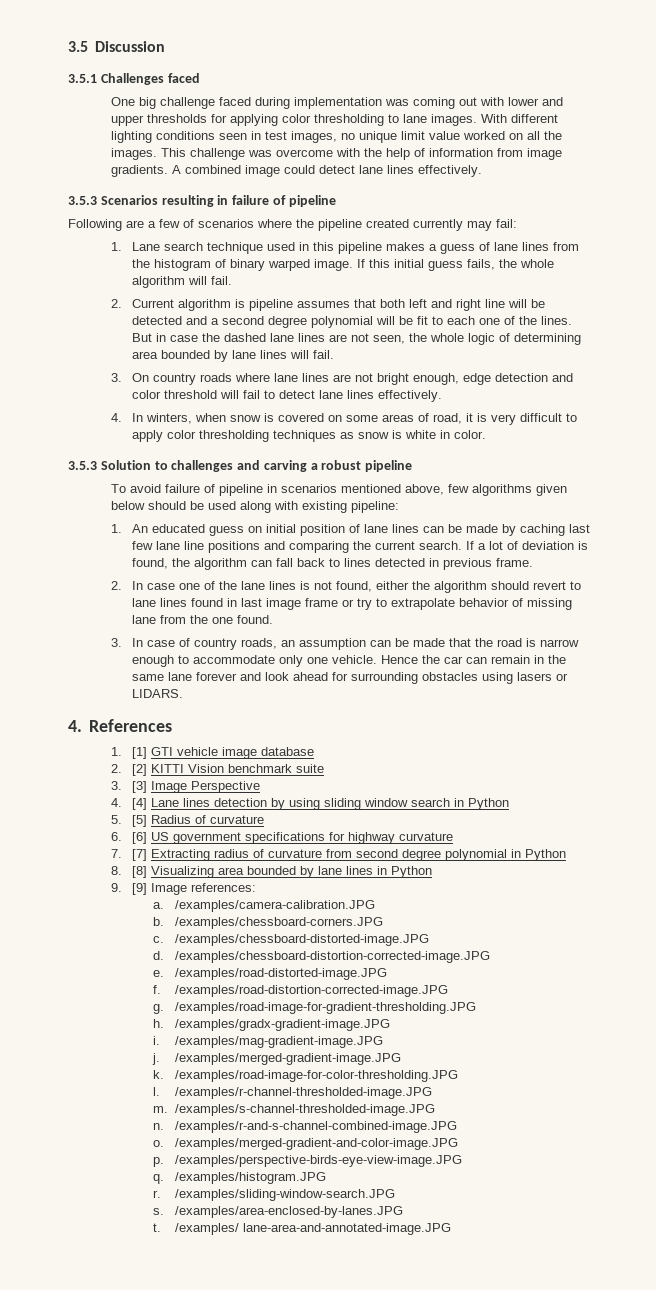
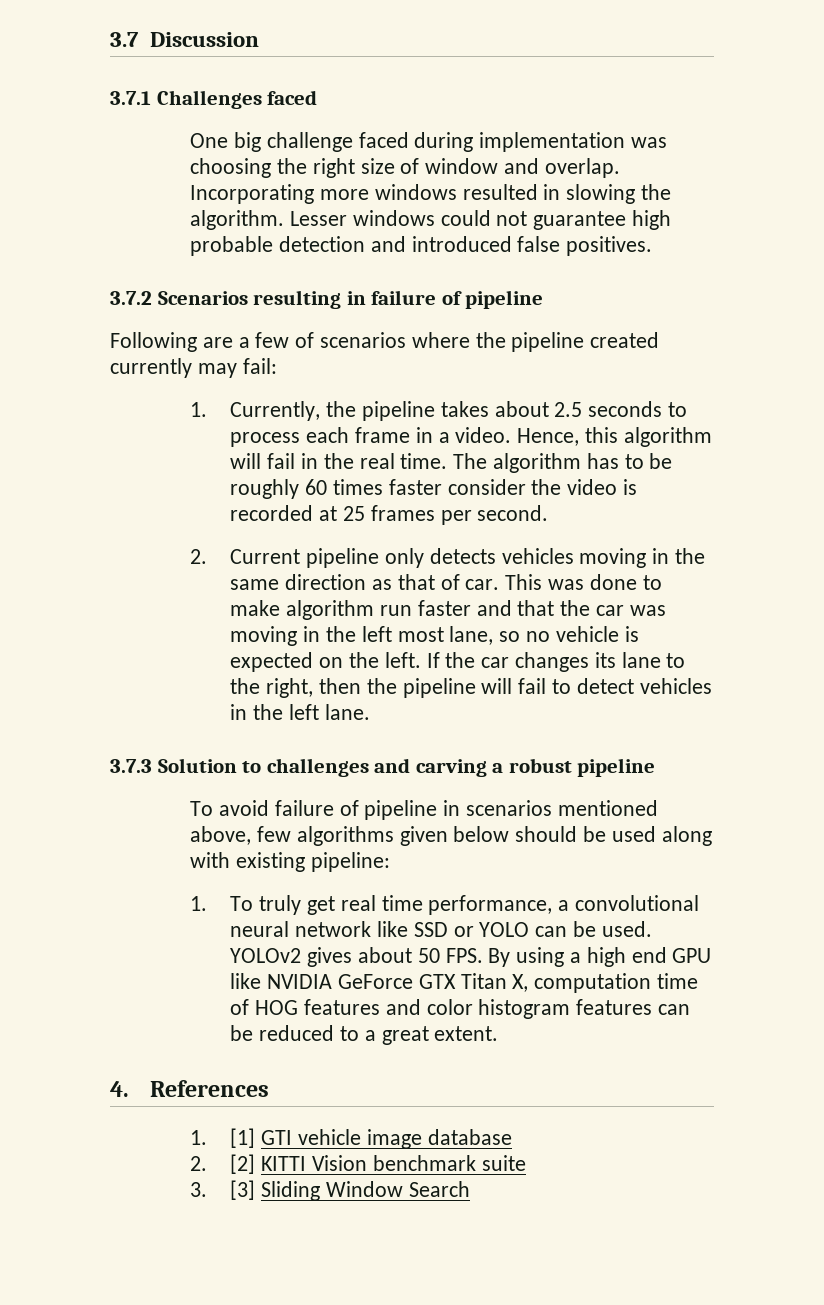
[68,41,88,52] 3.5 -> [110,32,139,47] 3.7
[68,74,97,83] 3.5.1 -> [110,91,151,105] 3.7.1
[412,97,563,109] [110,114,558,126] [110,131,562,143] [110,148,562,160] [110,165,482,177] [68,196,97,205] coming out with lower and upper thresholds for applying color thresholding to lane images. With different lighting conditions seen in test images, no unique limit value worked on all the images. This challenge was overcome with the help of information from image gradients. A combined image could detect lane lines effectively. // 3.5.3 -> [190,158,620,178] [190,184,672,204] [190,210,672,230] [190,236,653,256] [110,291,152,305] choosing the right size of window and overlap. Incorporating more windows resulted in slowing the algorithm. Lesser windows could not guarantee high probable detection and introduced false positives. // 3.7.2
[132,242,580,254] [132,259,555,271] [132,276,233,288] [110,299,546,311] [132,316,573,328] [132,333,582,345] [132,350,335,362] [110,373,574,385] [132,390,443,402] [110,413,578,425] [132,430,487,442] [68,461,97,470] Lane search technique used in this pipeline makes a guess of lane lines from the histogram of binary warped image. If this initial guess fails, the whole algorithm will fail. // 2. Current algorithm is pipeline assumes that both left and right line will be detected and a second degree polynomial will be fit to each one of the lines. But in case the dashed lane lines are not seen, the whole logic of determining area bounded by lane lines will fail. // 3. On country roads where lane lines are not bright enough, edge detection and color threshold will fail to detect lane lines effectively. // 4. In winters, when snow is covered on some areas of road, it is very difficult to apply color thresholding techniques as snow is white in color. // 3.5.3 -> [230,401,687,421] [230,427,712,447] [230,453,673,473] [230,479,637,499] [230,505,549,525] [190,548,705,568] [230,574,662,590] [230,600,666,620] [230,626,639,646] [230,652,686,672] [230,678,712,698] [230,704,370,720] [110,759,152,773] Currently, the pipeline takes about 2.5 seconds to process each frame in a video. Hence, this algorithm will fail in the real time. The algorithm has to be roughly 60 times faster consider the video is recorded at 25 frames per second. // 2. Current pipeline only detects vehicles moving in the same direction as that of car. This was done to make algorithm run faster and that the car was moving in the left most lane, so no vehicle is expected on the left. If the car changes its lane to the right, then the pipeline will fail to detect vehicles in the left lane. // 3.7.3
[132,524,591,536] [132,541,589,553] [132,558,534,570] [110,581,582,593] [132,598,573,610] [132,615,274,624] [110,638,580,650] [132,655,567,667] [132,672,569,684] [132,689,184,698] An educated guess on initial position of lane lines can be made by caching last few lane line positions and comparing the current search. If a lot of deviation is found, the algorithm can fall back to lines detected in previous frame. // 2. In case one of the lane lines is not found, either the algorithm should revert to lane lines found in last image frame or try to extrapolate behavior of missing lane from the one found. // 3. In case of country roads, an assumption can be made that the road is narrow enough to accommodate only one vehicle. Hence the car can remain in the same lane forever and look ahead for surrounding obstacles using lasers or LIDARS. -> [230,895,699,915] [230,921,652,937] [230,947,712,967] [230,973,698,993] [230,999,690,1019] [230,1025,499,1045] To truly get real time performance, a convolutional neural network like SSD or YOLO can be used. YOLOv2 gives about 50 FPS. By using a high end GPU like NVIDIA GeForce GTX Titan X, computation time of HOG features and color histogram features can be reduced to a great extent.
[151,781,261,793] [110,798,510,810] [110,815,265,827] [110,832,454,844] [110,849,567,861] [110,866,433,878] [110,883,257,895] [153,900,375,912] [153,917,383,929] [153,934,429,946] [153,951,490,963] [153,968,387,980] [153,985,448,997] [153,1002,476,1014] [153,1019,390,1031] [153,1036,383,1048] [152,1053,401,1065] [153,1070,458,1082] [153,1087,432,1099] [153,1104,435,1116] [153,1121,457,1133] [153,1138,458,1150] [153,1155,462,1167] [153,1172,326,1184] [153,1189,395,1201] [153,1206,403,1218] [153,1223,451,1235] Image Perspective // 4. [4] Lane lines detection by using sliding window search in Python // 5. [5] Radius of curvature // 6. [6] US government specifications for highway curvature // 7. [7] Extracting radius of curvature from second degree polynomial in Python // 8. [8] Visualizing area bounded by lane lines in Python // 9. [9] Image references: // a. /examples/camera-calibration.JPG // b. /examples/chessboard-corners.JPG // c. /examples/chessboard-distorted-image.JPG // d. /examples/chessboard-distortion-corrected-image.JPG // e. /examples/road-distorted-image.JPG // f. /examples/road-distortion-corrected-image.JPG // g. /examples/road-image-for-gradient-thresholding.JPG // h. /examples/gradx-gradient-image.JPG // i. /examples/mag-gradient-image.JPG // j. /examples/merged-gradient-image.JPG // k. /examples/road-image-for-color-thresholding.JPG // l. /examples/r-channel-thresholded-image.JPG // m. /examples/s-channel-thresholded-image.JPG // n. /examples/r-and-s-channel-combined-image.JPG // o. /examples/merged-gradient-and-color-image.JPG // p. /examples/perspective-birds-eye-view-image.JPG // q. /examples/histogram.JPG // r. /examples/sliding-window-search.JPG // s. /examples/area-enclosed-by-lanes.JPG // t. /examples/ lane-area-and-annotated-image.JPG -> [261,1181,470,1201] Sliding Window Search

